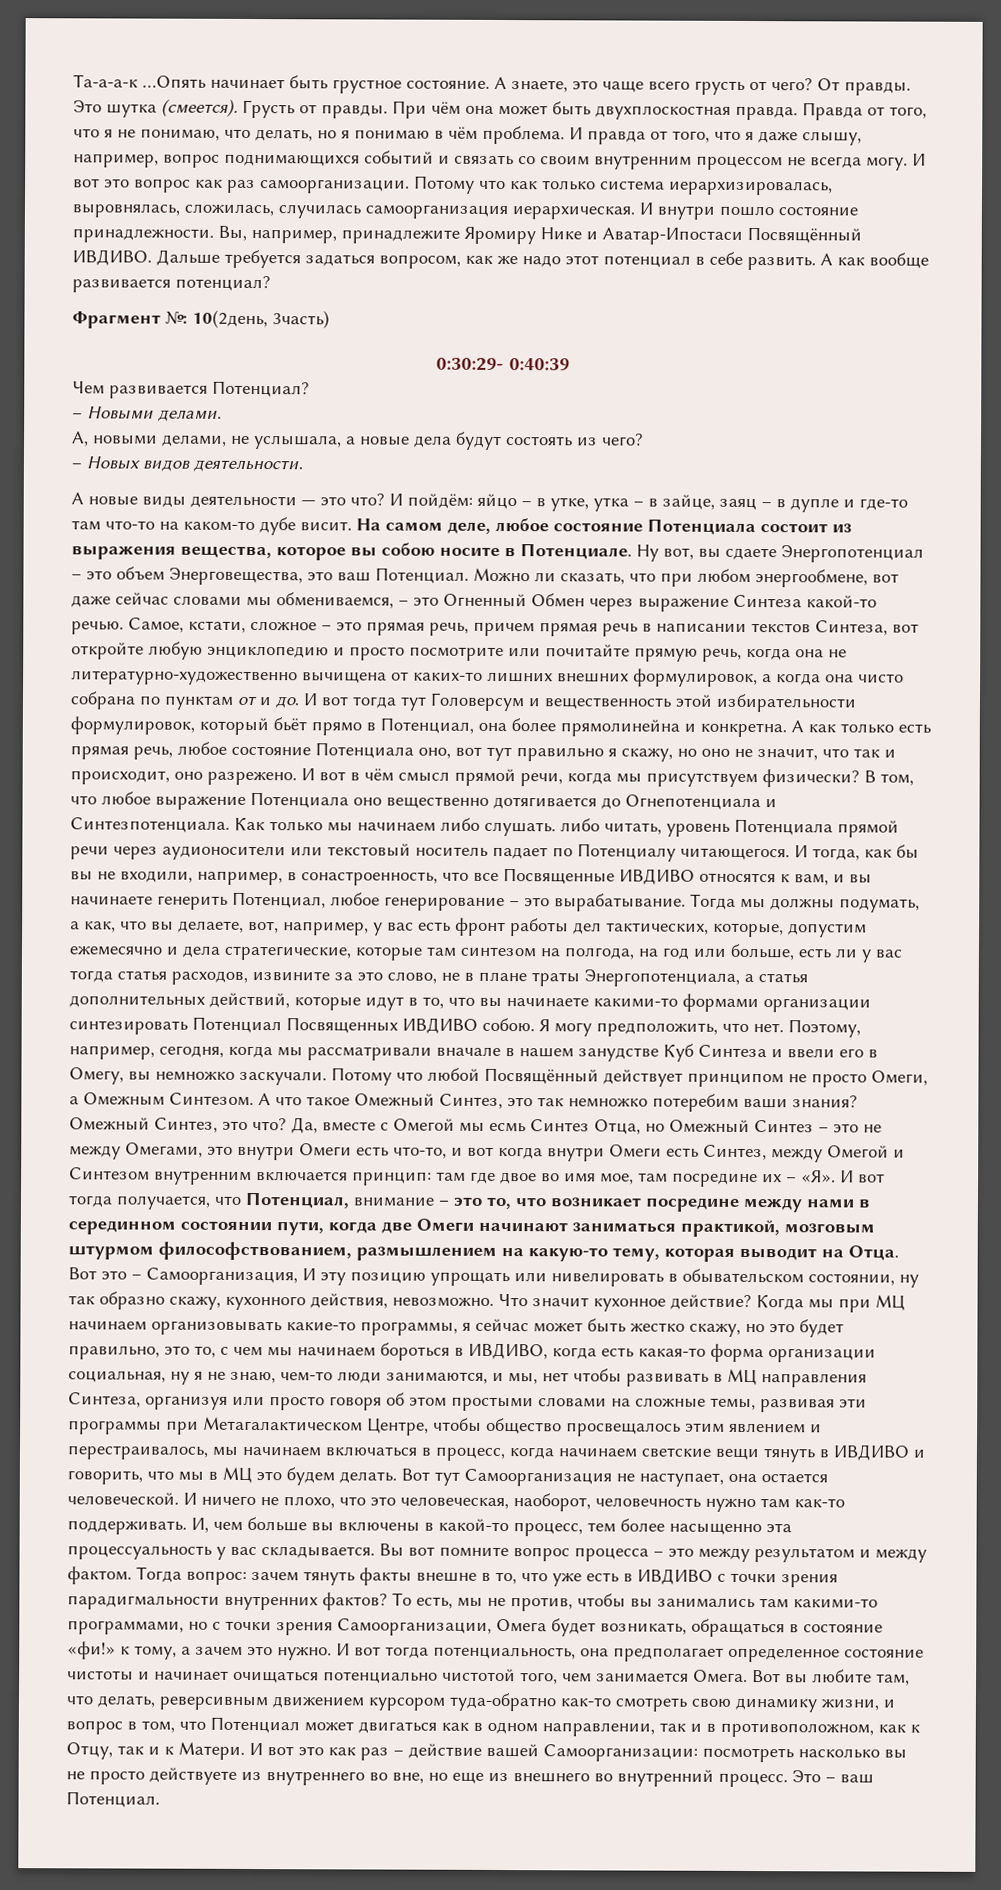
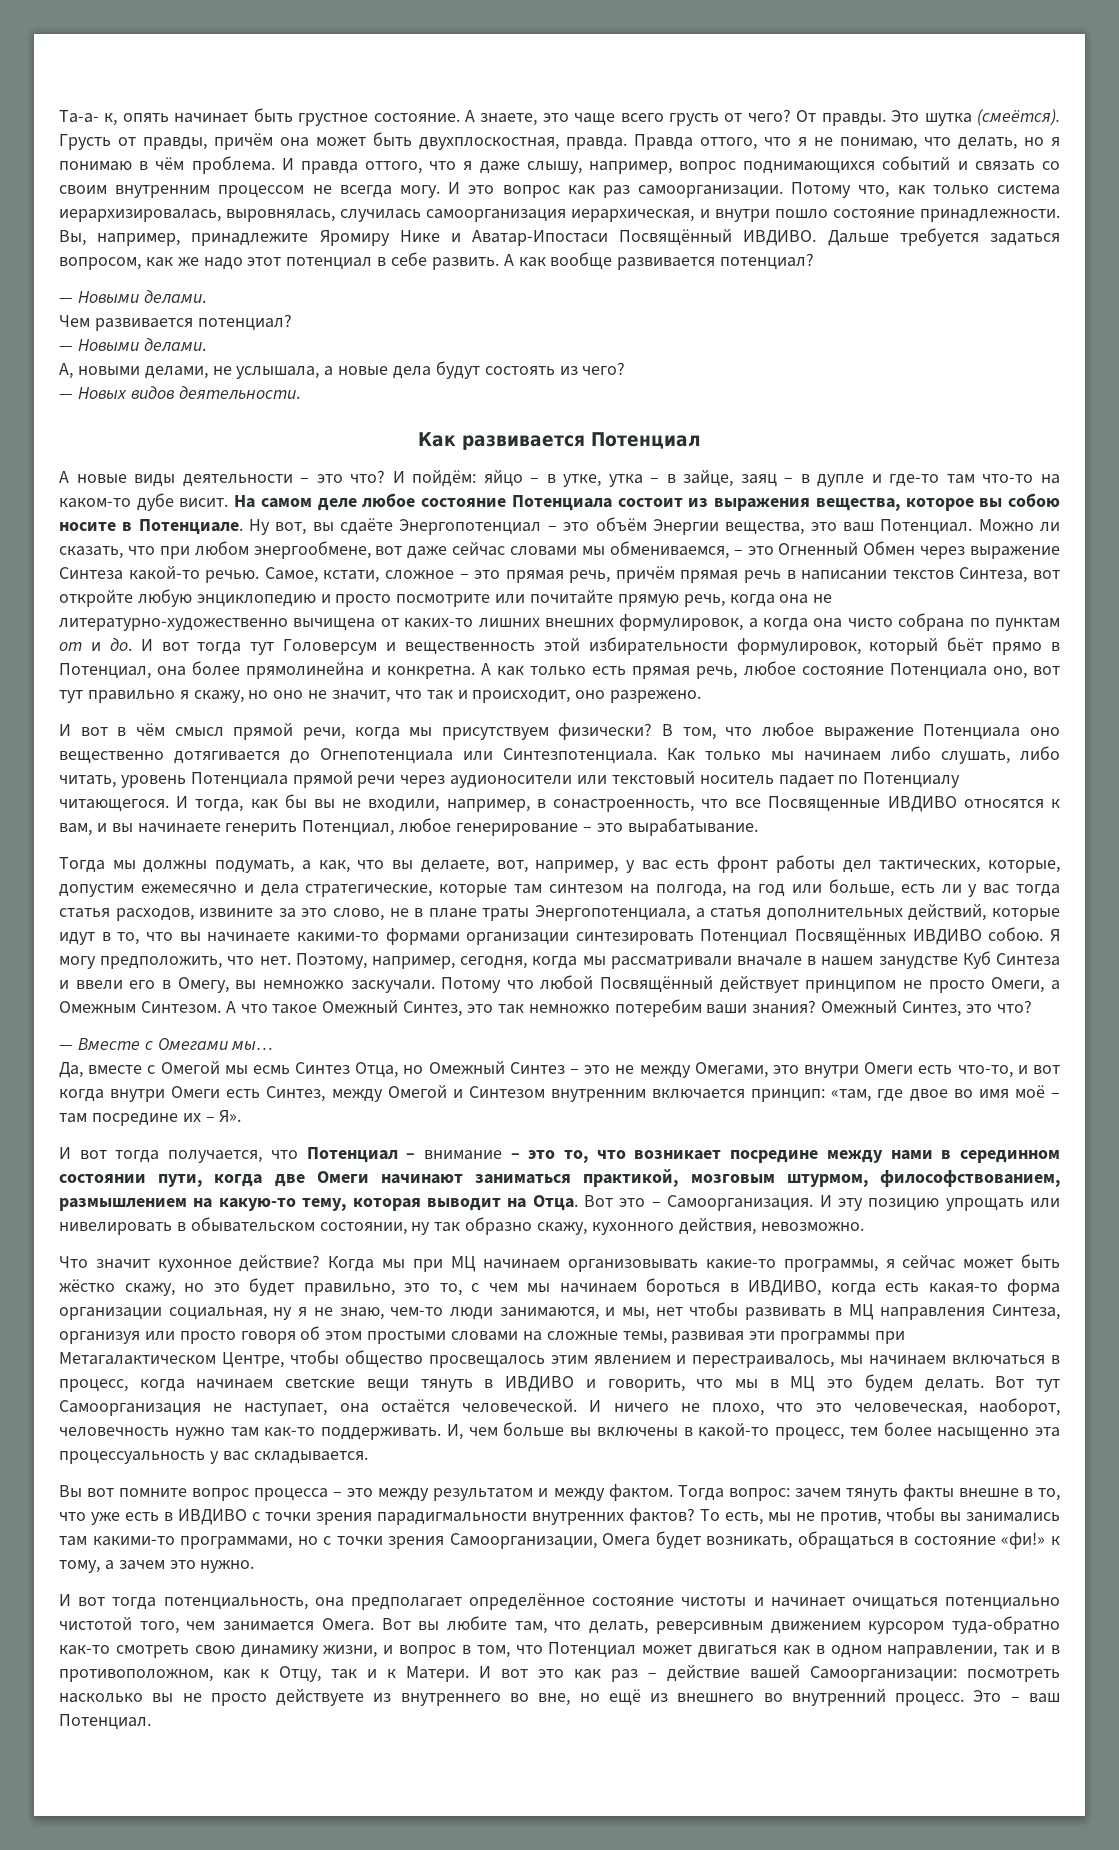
[73,74,206,89] Та-а-а-к …Опять -> [59,110,169,126] Та-а- к, опять
[161,98,238,117] (смеется). -> [977,109,1060,126] (смеётся).
[321,100,461,119] правды. При чём -> [143,133,273,150] правды, причём
[595,105,731,120] двухплоскостная -> [419,137,559,150] двухплоскостная,
[867,106,927,119] от того, -> [700,137,757,150] оттого,
[650,130,710,143] от того, -> [365,161,423,174] оттого,
[73,178,100,189] вот -> (461, 188) none
[479,179,506,190] что -> [858,185,890,198] что,
[184,203,274,217] сложилась, -> (336, 215) none
[512,202,653,220] иерархическая. И -> [571,209,710,222] иерархическая, и
[72,309,330,329] [436,357,570,372] Фрагмент №: 10(2день, 3часть) // 0:30:29- 0:40:39 -> [59,290,206,304] — Новыми делами.
[212,380,310,398] [72,413,83,419] Потенциал? // – -> [197,314,292,331] [59,346,73,351] потенциал? // —
[71,463,82,469] – -> [59,394,73,399] —
(303, 466) none -> [418,432,701,450] // Как развивается Потенциал
[301,500,316,506] — -> [300,477,310,483] –
[447,521,491,534] деле, -> [317,498,357,511] деле
[725,547,777,561] сдаете -> [340,518,394,535] сдаёте
[116,566,303,586] объем Энерговещества, -> [595,517,805,535] объём Энергии вещества,
[473,621,535,637] причем -> [615,566,675,583] причём
(297, 778) none -> (702, 696) //
[765,799,777,808] и -> [463,751,493,761] или
[484,821,556,837] слушать. -> [941,751,1010,764] слушать,
(686, 902) none -> (758, 827) //
[286,1017,398,1034] Посвященных -> [795,928,907,945] Посвящённых
(287, 1124) none -> [59,1038,274,1051] // — Вместе с Омегами мы… //
[436,1171,466,1182] там -> [831,1089,872,1102] «там,
[600,1173,634,1185] мое, -> [1014,1085,1060,1098] моё –
[801,1170,836,1183] «Я». -> [219,1110,242,1122] Я». //
[245,1191,350,1209] Потенциал, -> [306,1147,416,1163] Потенциал –
[68,1245,154,1260] штурмом -> [786,1174,868,1187] штурмом,
[146,1267,298,1286] Самоорганизация, -> [667,1195,814,1211] Самоорганизация.
(494, 1301) none -> (864, 1226) //
[630,1322,685,1332] жестко -> [59,1279,115,1292] жёстко
[761,1473,828,1483] остается -> [380,1399,450,1413] остаётся
(375, 1552) none -> (368, 1457) //
(332, 1653) none -> (255, 1566) //
[728,1647,840,1663] определенное -> [469,1593,585,1610] определённое
[452,1772,484,1784] еще -> [608,1689,641,1706] ещё

